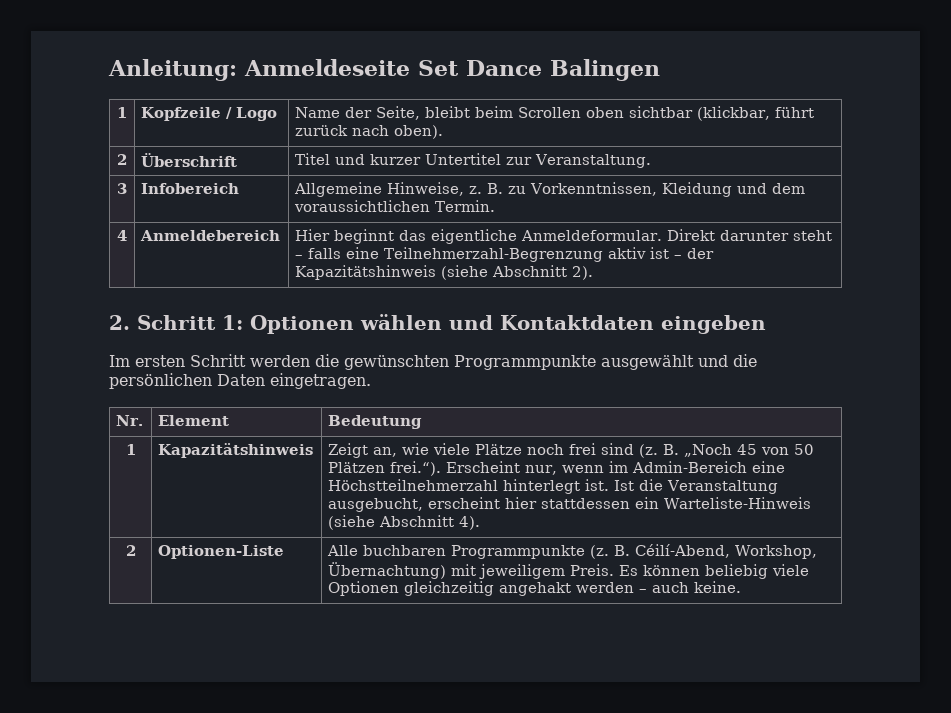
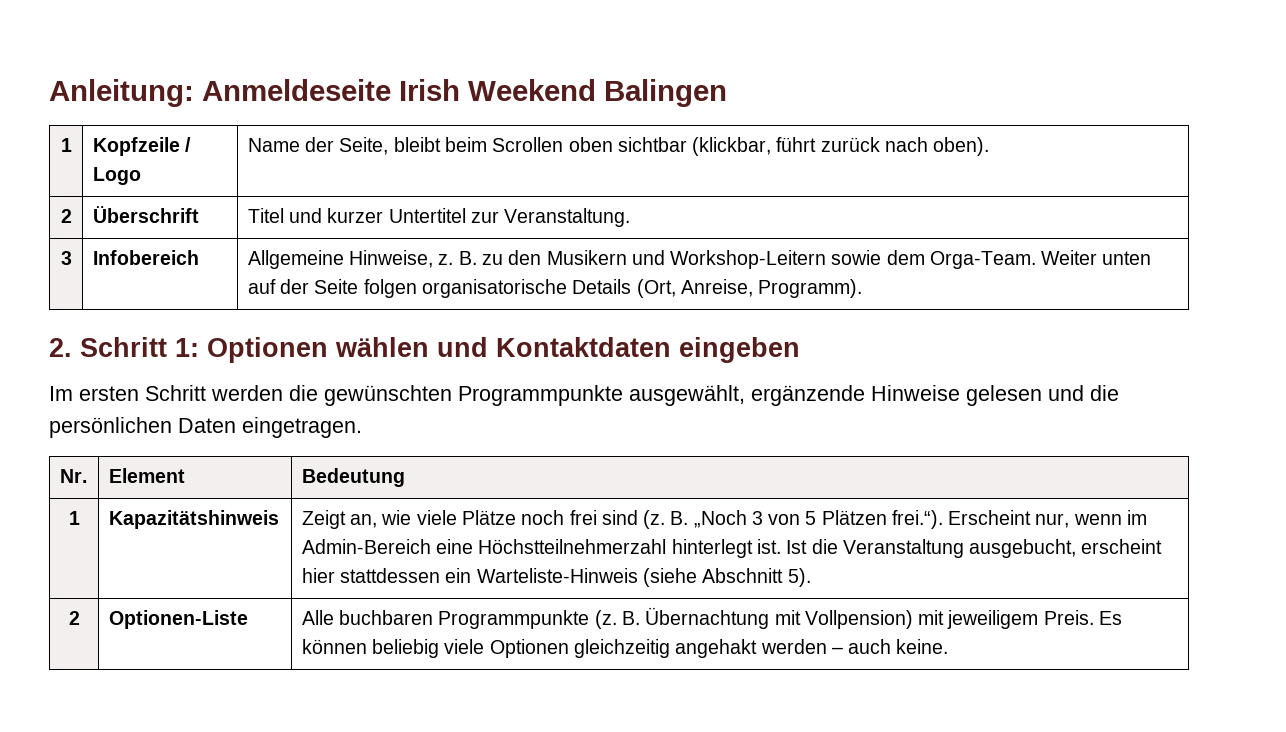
[418,60,542,76] Set Dance -> [399,79,596,101] Irish Weekend
[530,182,806,197] [294,200,496,212] [117,230,127,241] [140,230,281,241] [295,229,833,244] [295,247,715,262] [295,265,594,280] Vorkenntnissen, Kleidung und dem voraussichtlichen Termin. // 4 | Anmeldebereich | Hier beginnt das eigentliche Anmeldeformular. Direkt darunter steht – falls eine Teilnehmerzahl-Begrenzung aktiv ist – der Kapazitätshinweis (siehe Abschnitt 2). -> [508,250,1152,269] [247,279,863,298] den Musikern und Workshop-Leitern sowie dem Orga-Team. Weiter unten auf der Seite folgen organisatorische Details (Ort, Anreise, Programm).
[601,355,694,370] ausgewählt -> [629,385,1042,406] ausgewählt, ergänzende Hinweise gelesen
[737,444,815,455] 45 von 50 -> [751,511,817,525] 3 von 5
[459,516,481,530] 4). -> [787,568,811,587] 5).
[635,544,818,559] [328,562,447,579] Céilí-Abend, Workshop, Übernachtung) -> [645,607,913,629] Übernachtung mit Vollpension)

